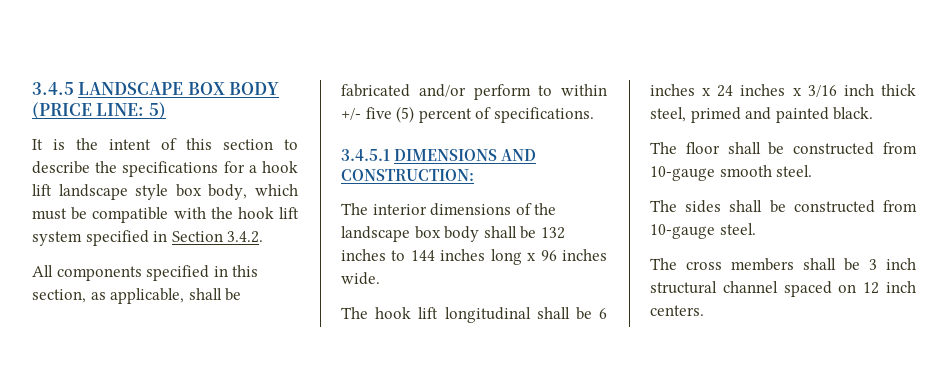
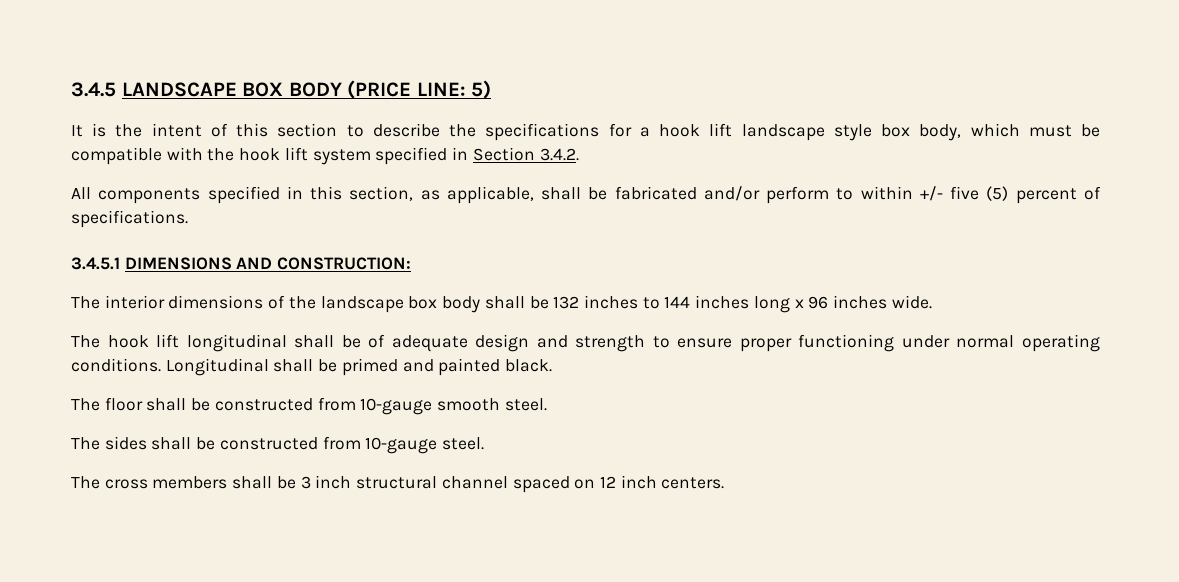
[599,308,607,319] [650,84,916,97] [650,107,686,122] 6 inches x 24 inches x 3/16 inch thick steel, -> [368,334,1100,352] [71,358,338,376] of adequate design and strength to ensure proper functioning under normal operating conditions. Longitudinal shall be

